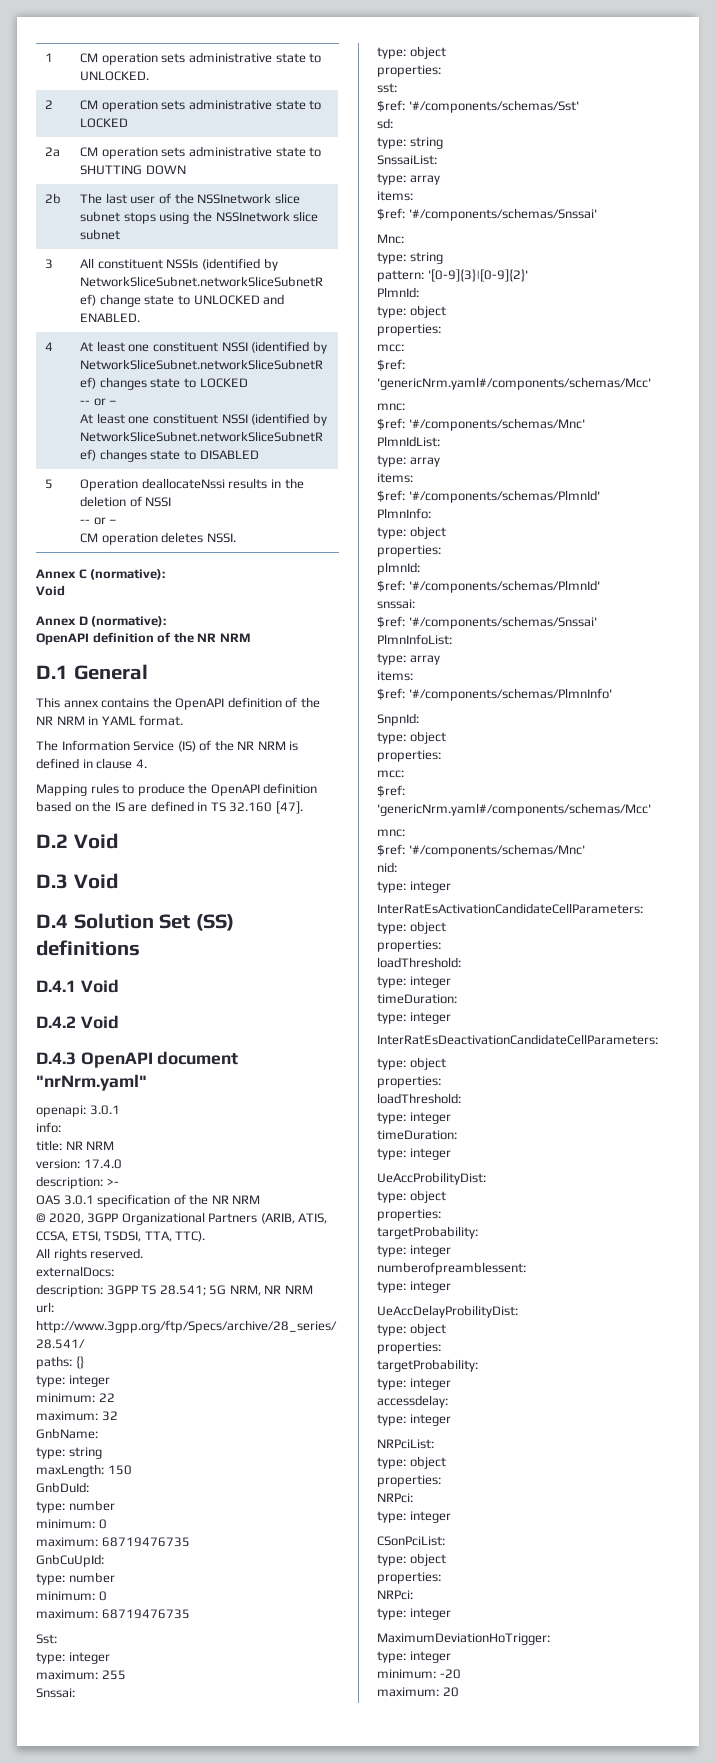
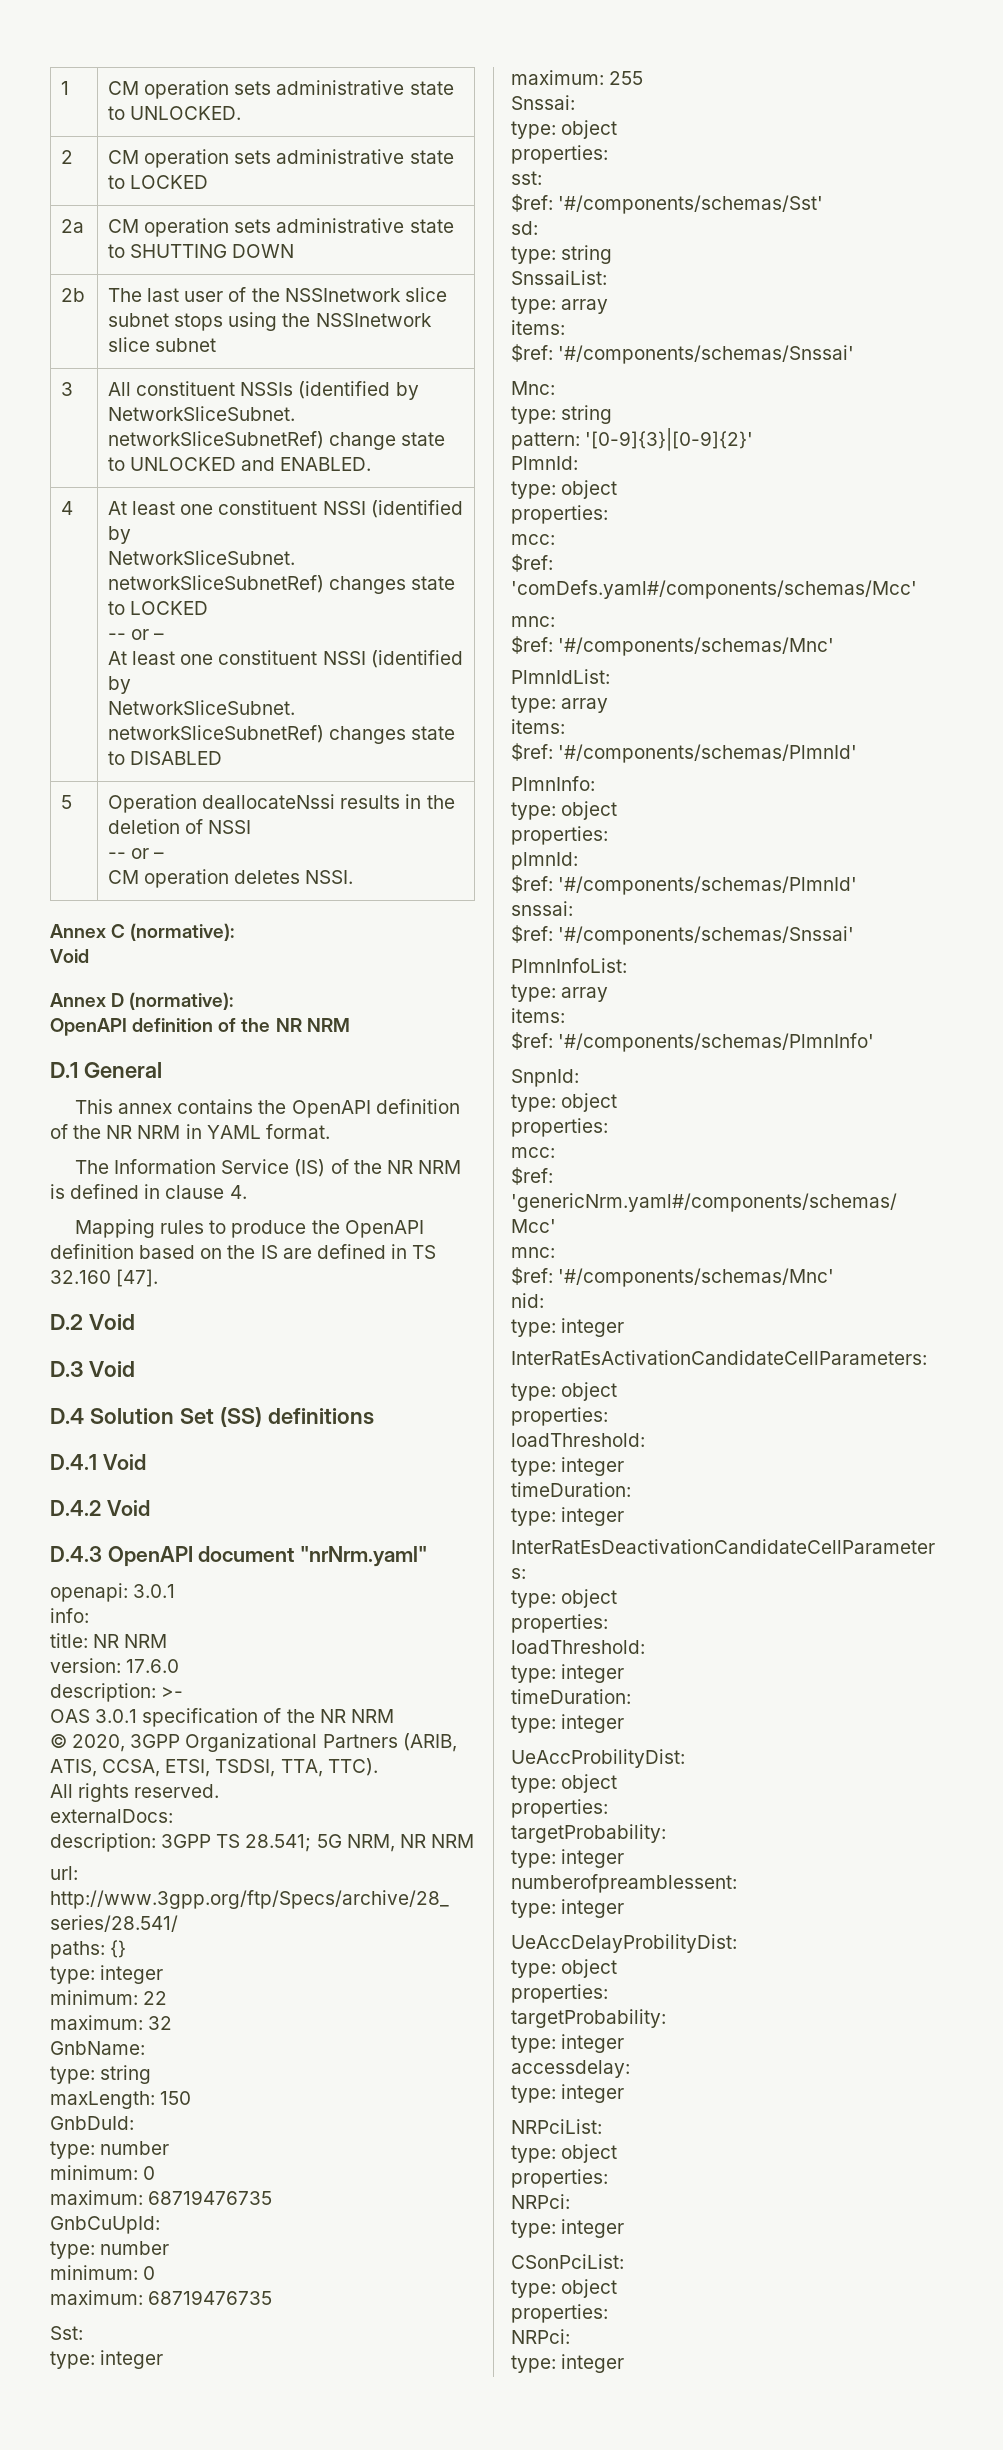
[83,1159,122,1169] 17.4.0 -> [126,1659,180,1673] 17.6.0
[377,377,651,390] 'genericNrm.yaml#/components/schemas/Mcc' -> [511,580,917,599] 'comDefs.yaml#/components/schemas/Mcc'
[377,1633,550,1645] [377,1651,451,1663] [377,1669,461,1679] [377,1687,459,1697] // MaximumDeviationHoTrigger: // type: integer // minimum: -20 // maximum: 20 -> (625, 2363) none

